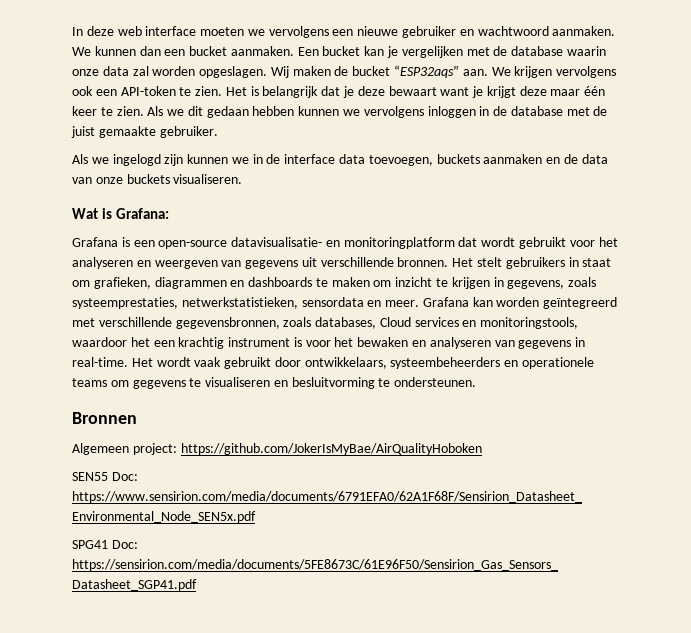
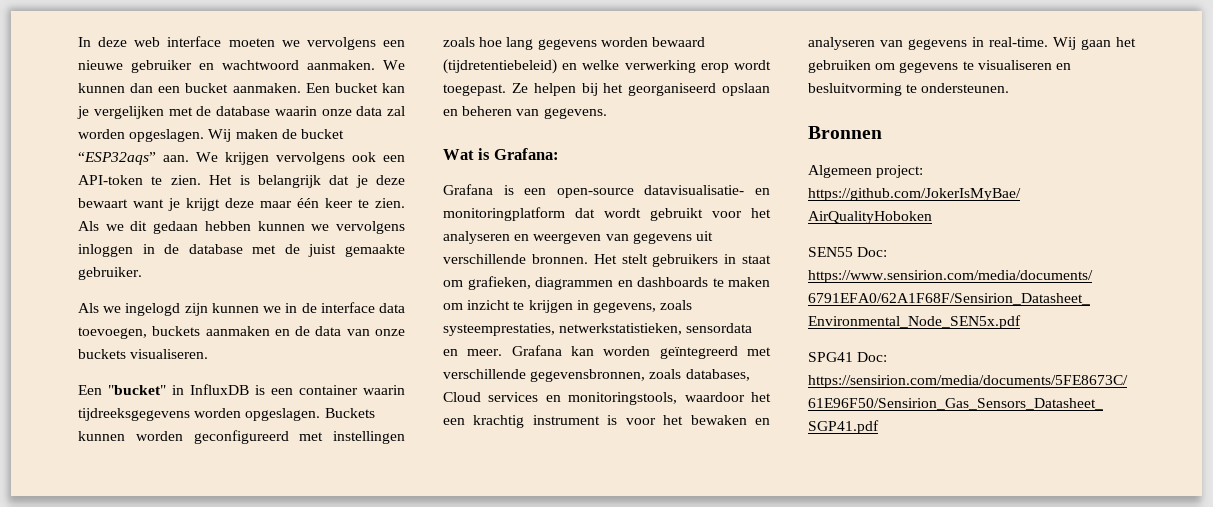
(243, 179) none -> [78,384,405,395] [78,408,375,421] [78,430,405,444] [443,37,705,50] [443,59,771,74] [443,83,770,96] [443,106,607,119] // Een "bucket" in InfluxDB is een container waarin tijdreeksgegevens worden opgeslagen. Buckets kunnen worden geconfigureerd met instellingen zoals hoe lang gegevens worden bewaard (tijdretentiebeleid) en welke verwerking erop wordt toegepast. Ze helpen bij het georganiseerd opslaan en beheren van gegevens.
[131,357,595,369] [72,378,107,387] Het wordt vaak gebruikt door ontwikkelaars, systeembeheerders en operationele teams -> [1053,37,1136,50] [808,60,871,73] Wij gaan het gebruiken

